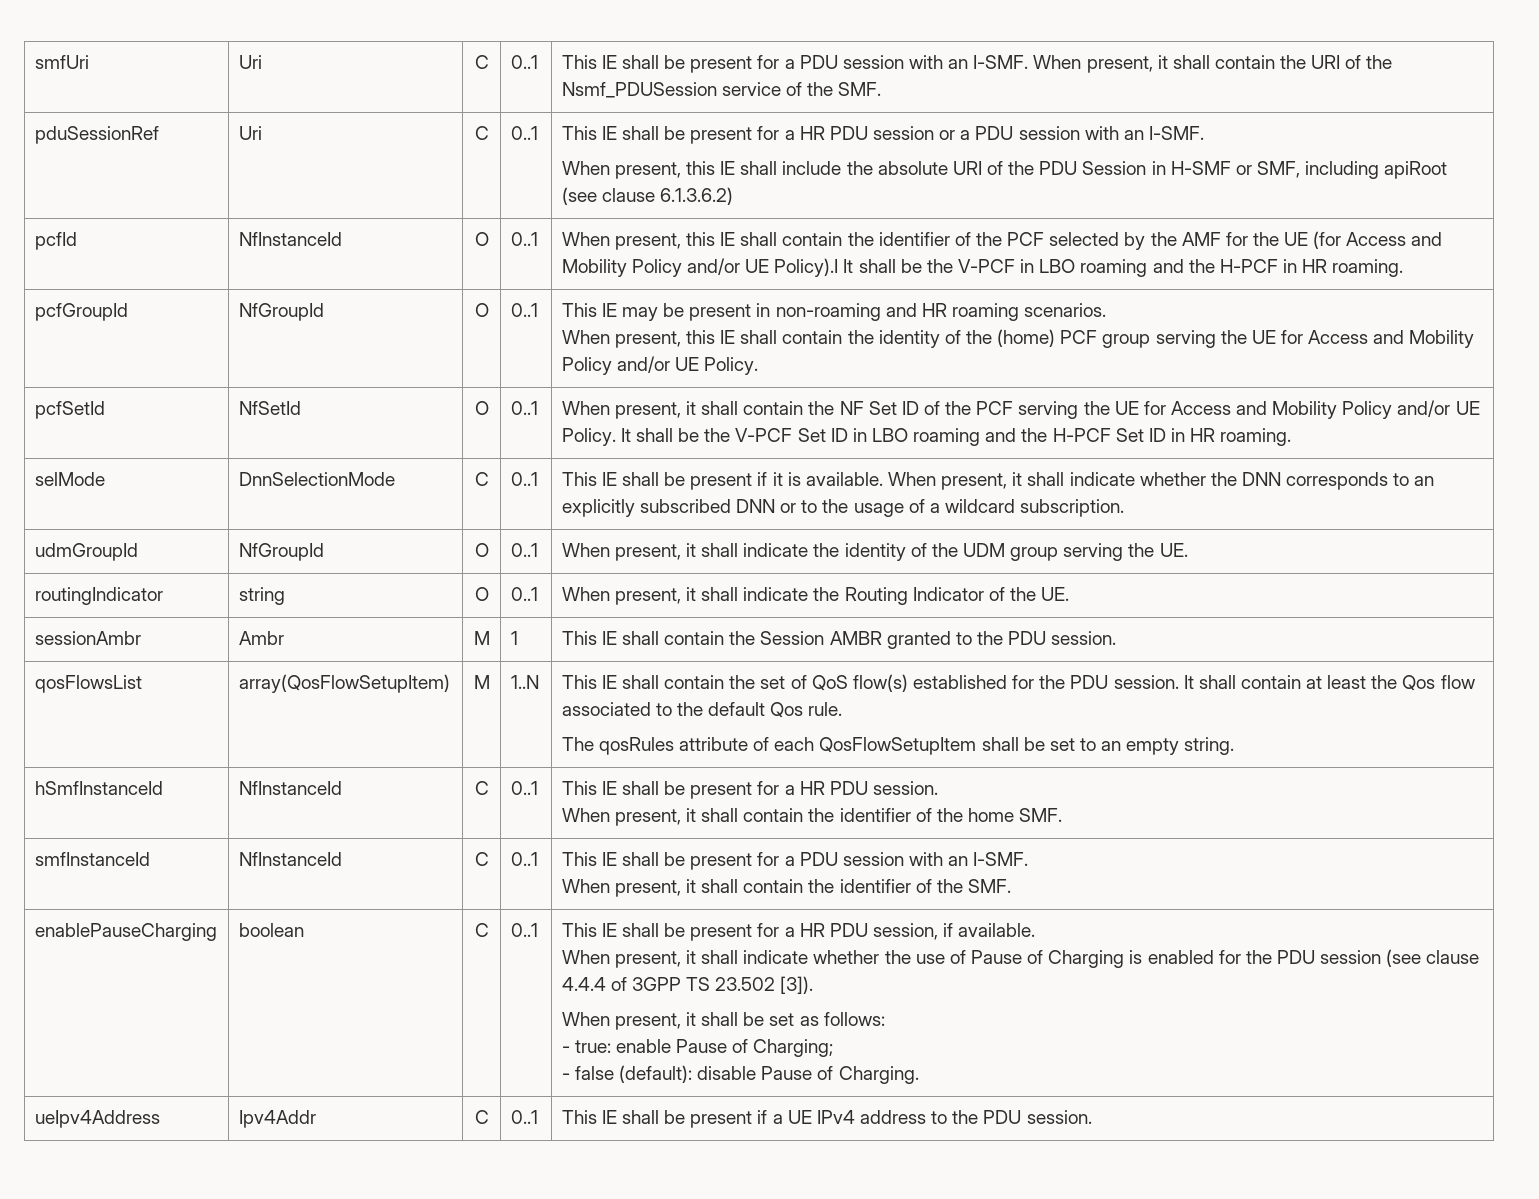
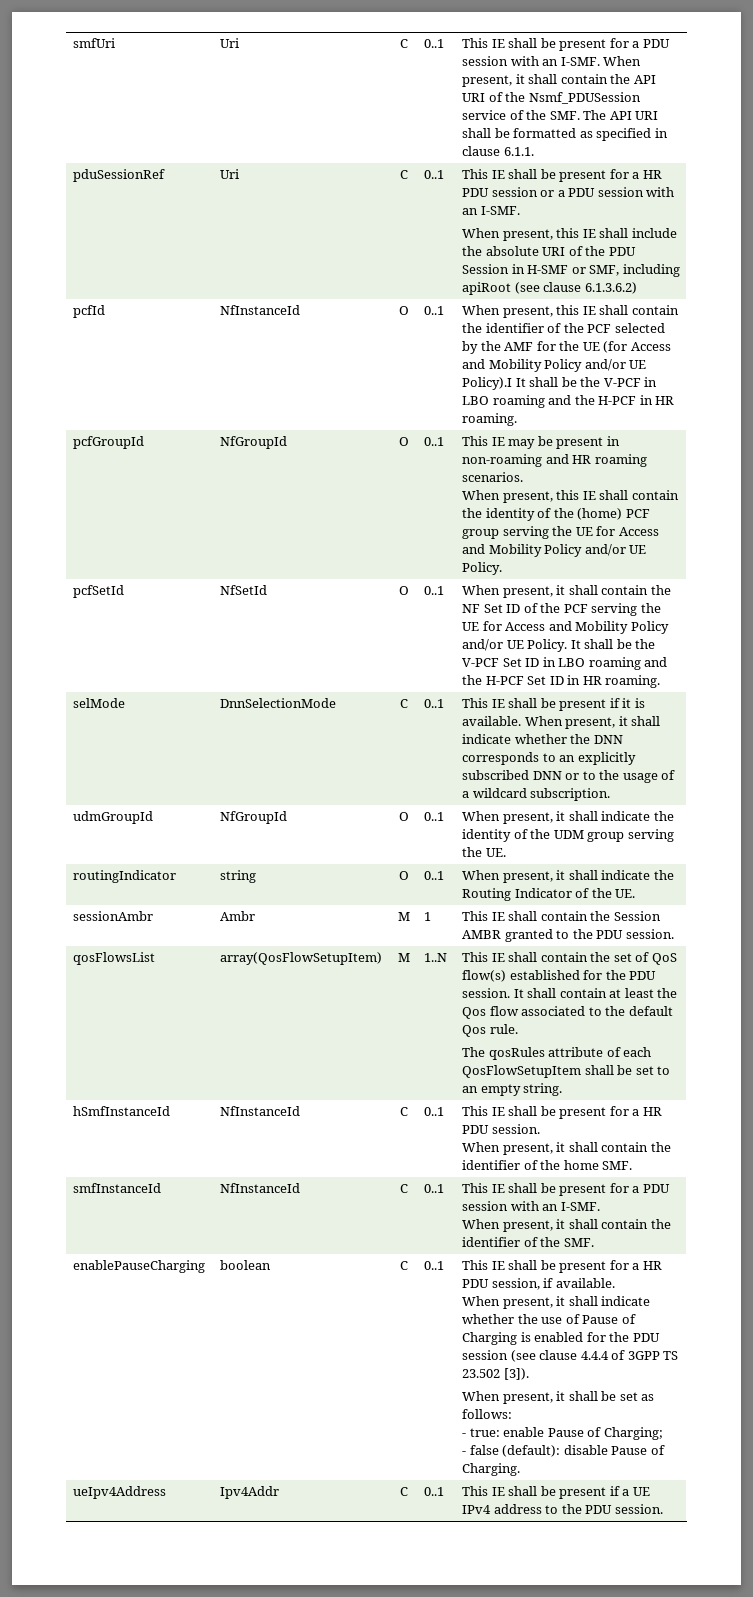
(1307, 62) none -> [633,75,656,84] API
(882, 89) none -> [583,110,659,120] [462,128,668,141] [462,146,534,156] The API URI shall be formatted as specified in clause 6.1.1.

